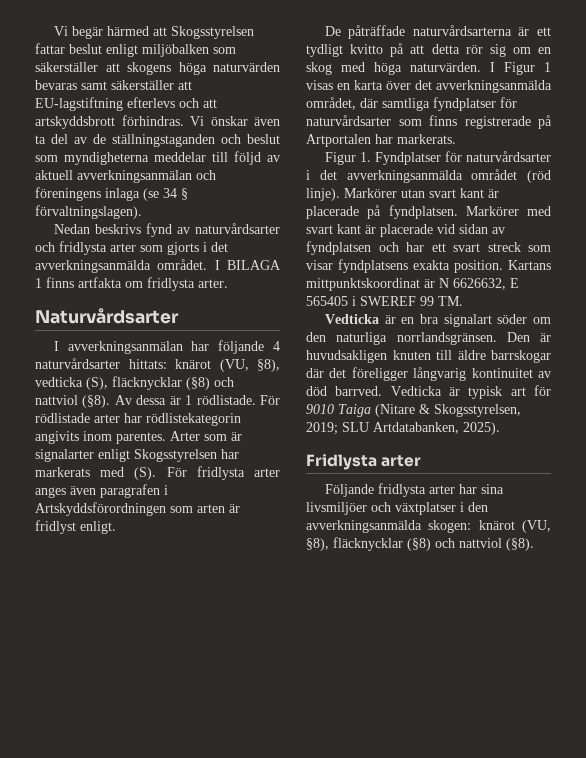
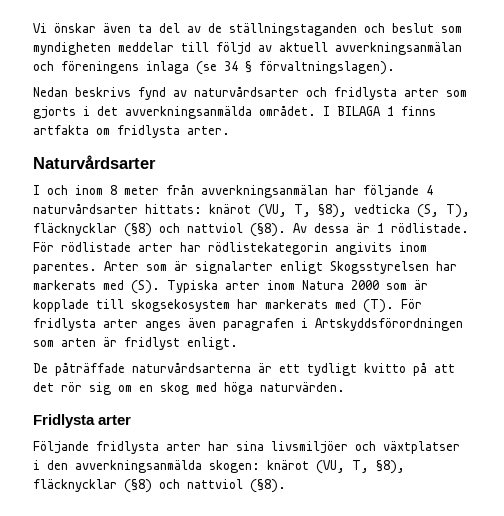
[53,26,254,39] [35,43,236,57] [35,62,280,75] [35,80,192,90] [35,97,217,111] [35,115,204,129] Vi begär härmed att Skogsstyrelsen fattar beslut enligt miljöbalken som säkerställer att skogens höga naturvärden bevaras samt säkerställer att EU-lagstiftning efterlevs och att artskyddsbrott förhindras. Vi -> [33,23,47,33] Vi
[64,152,149,165] myndigheterna -> [33,42,111,55] myndigheten
(59, 346) none -> [47,184,194,195] och inom 8 meter från
(249, 365) none -> [294,204,311,217] T,
[86,377,108,390] (S), -> [417,204,470,218] (S, T),
(157, 473) none -> [167,280,428,293] [33,299,394,313] Typiska arter inom Natura 2000 som är kopplade till skogsekosystem har markerats med (T).
[431,44,460,54] detta -> [33,382,54,392] det
[490,62,551,75] [306,80,552,93] [306,97,517,111] [306,115,552,129] [306,134,456,147] [324,151,551,165] [306,169,551,183] [306,188,499,201] [306,205,551,219] [306,224,505,237] [306,241,551,255] [306,259,551,273] [306,278,519,291] [306,296,463,306] [324,314,551,327] [306,332,551,345] [306,350,551,363] [306,367,551,381] [306,385,551,399] [306,404,521,417] [306,422,500,435] I Figur 1 visas en karta över det avverkningsanmälda området, där samtliga fyndplatser för naturvårdsarter som finns registrerade på Artportalen har markerats. // Figur 1. Fyndplatser för naturvårdsarter i det avverkningsanmälda området (röd linje). Markörer utan svart kant är placerade på fyndplatsen. Markörer med svart kant är placerade vid sidan av fyndplatsen och har ett svart streck som visar fyndplatsens exakta position. Kartans mittpunktskoordinat är N 6626632, E 565405 i SWEREF 99 TM. // Vedticka är en bra signalart söder om den naturliga norrlandsgränsen. Den är huvudsakligen knuten till äldre barrskogar där det föreligger långvarig kontinuitet av död barrved. Vedticka är typisk art för 9010 Taiga (Nitare & Skogsstyrelsen, 2019; SLU Artdatabanken, 2025). -> (345, 387) none
(551, 526) none -> [352,460,369,473] T,

